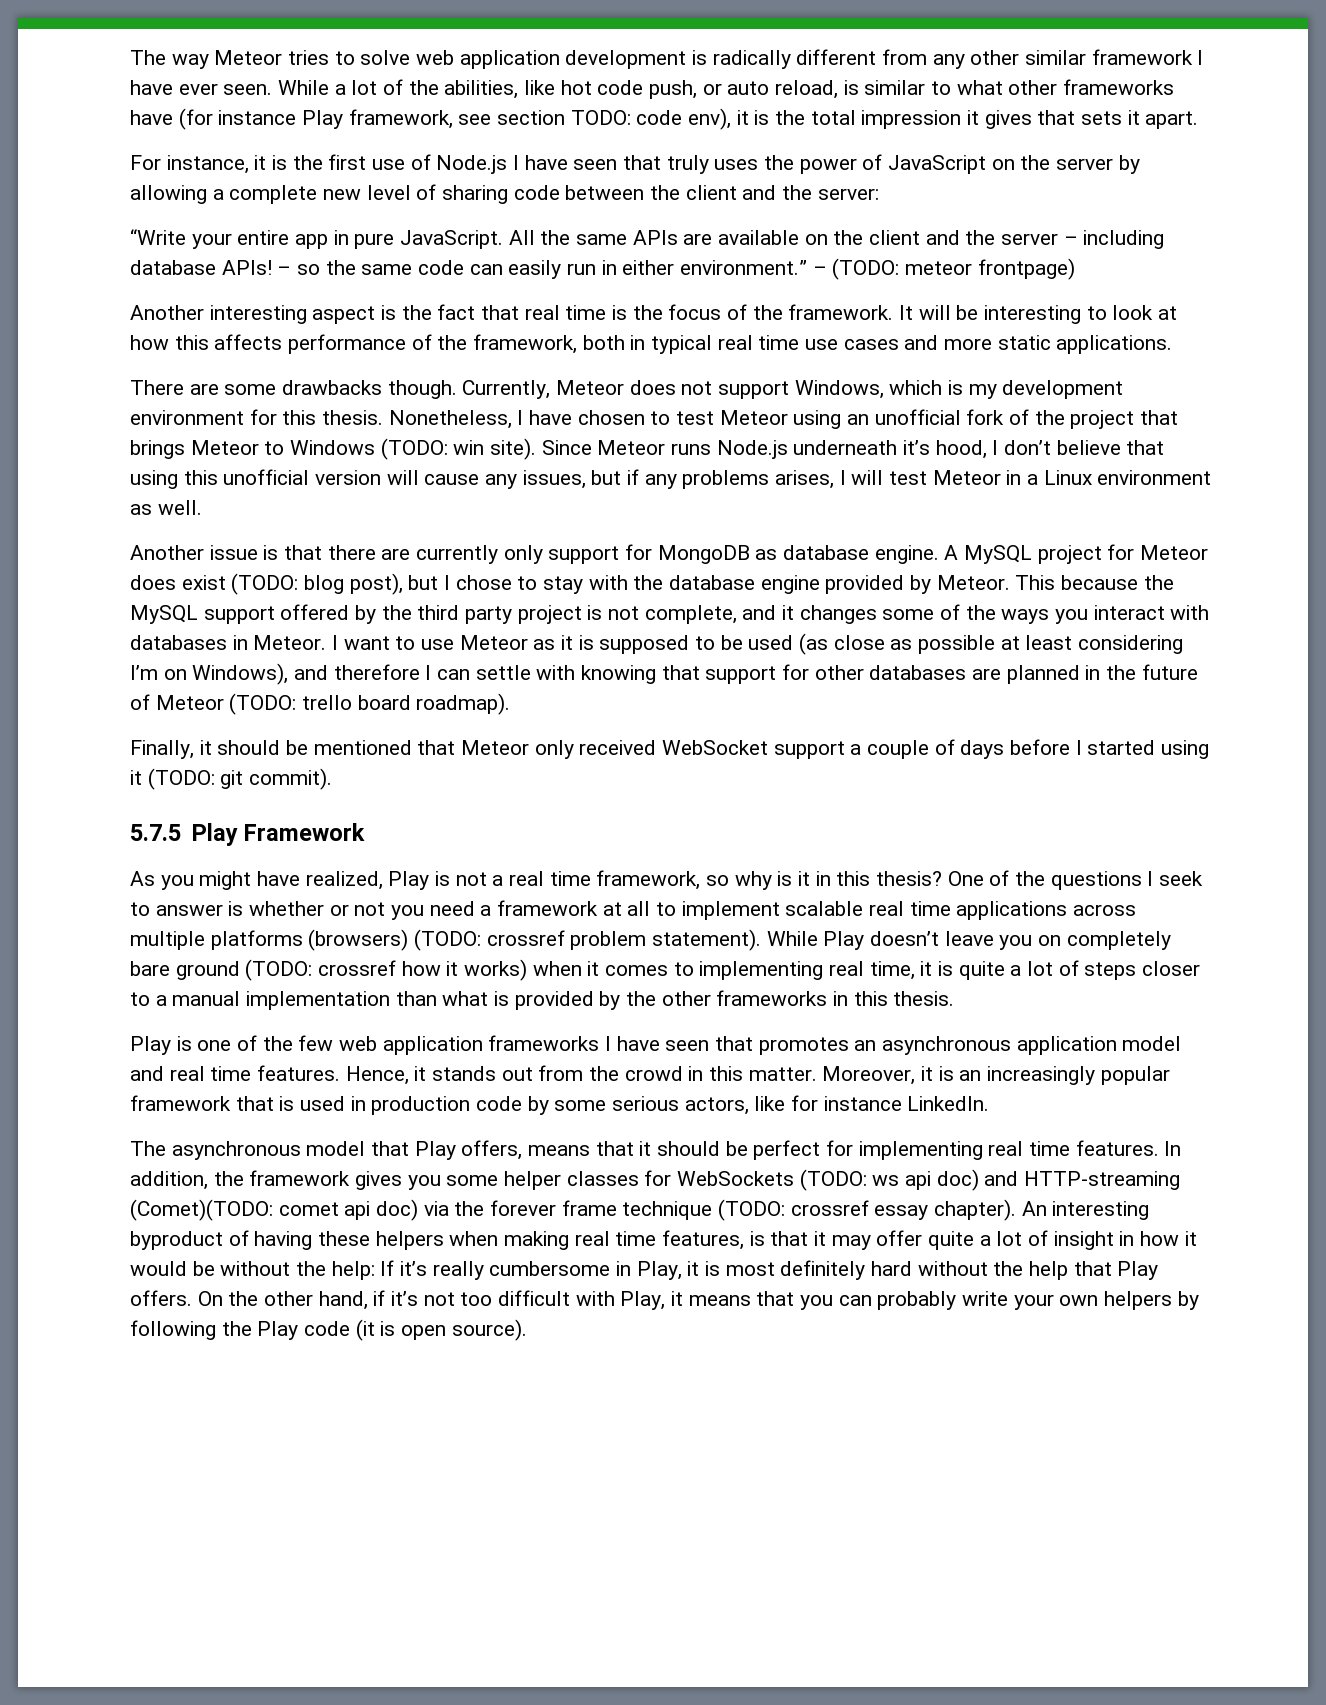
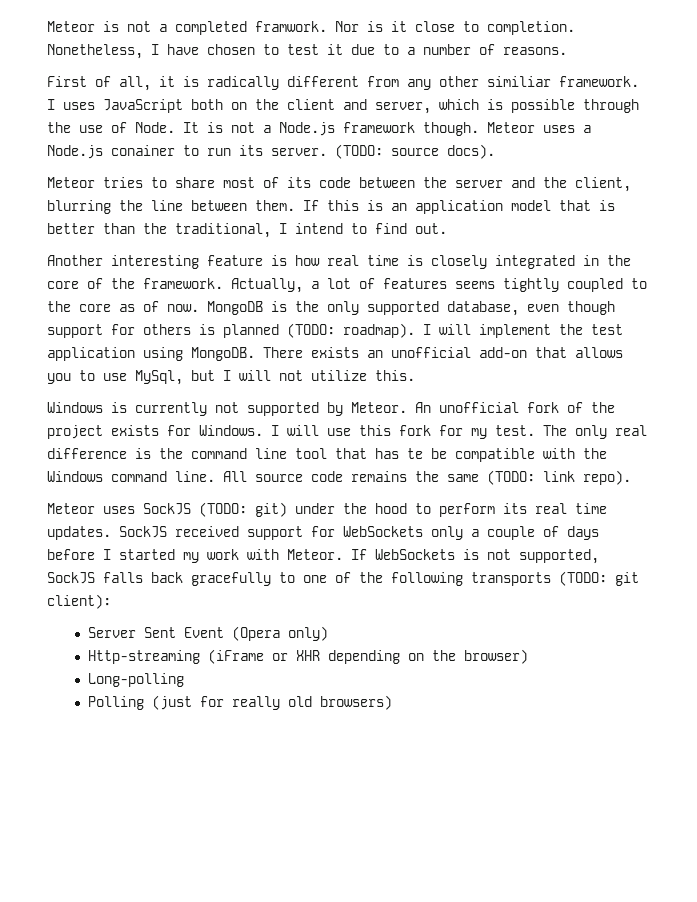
[130,50,687,69] The way Meteor tries to solve web application development -> [47,21,575,35] [47,44,567,59] [47,76,175,91] Meteor is not a completed framwork. Nor is it close to completion. Nonetheless, I have chosen to test it due to a number of reasons. // First of all, it
[1025,49,1204,65] [130,79,1175,99] [130,108,1199,130] [130,154,1140,174] [130,184,879,204] [130,229,1165,249] [130,258,1075,280] [130,304,1178,324] [130,334,1173,354] [130,380,1124,399] [130,409,870,429] similar framework I have ever seen. While a lot of the abilities, like hot code push, or auto reload, is similar to what other frameworks have (for instance Play framework, see section TODO: code env), it is the total impression it gives that sets it apart. // For instance, it is the first use of Node.js I have seen that truly uses the power of JavaScript on the server by allowing a complete new level of sharing code between the client and the server: // “Write your entire app in pure JavaScript. All the same APIs are available on the client and the server – including database APIs! – so the same code can easily run in either environment.” – (TODO: meteor frontpage) // Another interesting aspect is the fact that real time is the focus of the framework. It will be interesting to look at how this affects performance of the framework, both in typical real time use cases and more static applications. // There are some drawbacks though. Currently, Meteor does not support Windows, which is my development environment for this thesis. Nonetheless, I have chosen to test Meteor using an -> [487,76,639,87] [47,99,639,114] [47,122,591,136] [47,144,495,159] [47,177,631,192] [47,200,615,214] [47,223,447,238] [47,255,631,269] [47,278,647,293] [47,301,615,316] [47,323,623,338] [47,347,623,361] [47,370,415,385] [47,402,431,416] similiar framework. I uses JavaScript both on the client and server, which is possible through the use of Node. It is not a Node.js framework though. Meteor uses a Node.js conainer to run its server. (TODO: source docs). // Meteor tries to share most of its code between the server and the client, blurring the line between them. If this is an application model that is better than the traditional, I intend to find out. // Another interesting feature is how real time is closely integrated in the core of the framework. Actually, a lot of features seems tightly coupled to the core as of now. MongoDB is the only supported database, even though support for others is planned (TODO: roadmap). I will implement the test application using MongoDB. There exists an unofficial add-on that allows you to use MySql, but I will not utilize this. // Windows is currently not supported by Meteor. An
[1140,410,1179,425] [130,438,1165,460] [130,469,1212,489] [130,500,202,515] [130,544,1209,564] [130,573,1174,595] [130,604,1210,624] [130,633,1184,655] [130,663,1198,685] [130,693,511,715] [130,740,845,759] that brings Meteor to Windows (TODO: win site). Since Meteor runs Node.js underneath it’s hood, I don’t believe that using this unofficial version will cause any issues, but if any problems arises, I will test Meteor in a Linux environment as well. // Another issue is that there are currently only support for MongoDB as database engine. A MySQL project for Meteor does exist (TODO: blog post), but I chose to stay with the database engine provided by Meteor. This because the MySQL support offered by the third party project is not complete, and it changes some of the ways you interact with databases in Meteor. I want to use Meteor as it is supposed to be used (as close as possible at least considering I’m on Windows), and therefore I can settle with knowing that support for other databases are planned in the future of Meteor (TODO: trello board roadmap). // Finally, it should be mentioned that Meteor only received WebSocket support -> [111,425,647,439] [47,448,607,462] [47,470,631,485] [47,502,607,517] [47,526,463,540] exists for Windows. I will use this fork for my test. The only real difference is the command line tool that has te be compatible with the Windows command line. All source code remains the same (TODO: link repo). // Meteor uses SockJS (TODO: git) under the hood to perform its real time updates. SockJS received support for WebSockets only
[1161,740,1210,759] [130,768,333,790] [130,823,365,846] [130,870,1204,890] [130,900,1137,920] [130,929,1171,951] [130,959,1201,981] [130,990,955,1010] [130,1035,1182,1055] [130,1065,1170,1085] [130,1095,990,1115] [130,1140,1182,1160] [130,1169,1181,1191] [130,1199,1150,1221] [130,1230,1197,1250] [130,1260,1159,1280] [130,1290,1199,1310] [130,1319,527,1341] using it (TODO: git commit). // 5.7.5 Play Framework // As you might have realized, Play is not a real time framework, so why is it in this thesis? One of the questions I seek to answer is whether or not you need a framework at all to implement scalable real time applications across multiple platforms (browsers) (TODO: crossref problem statement). While Play doesn’t leave you on completely bare ground (TODO: crossref how it works) when it comes to implementing real time, it is quite a lot of steps closer to a manual implementation than what is provided by the other frameworks in this thesis. // Play is one of the few web application frameworks I have seen that promotes an asynchronous application model and real time features. Hence, it stands out from the crowd in this matter. Moreover, it is an increasingly popular framework that is used in production code by some serious actors, like for instance LinkedIn. // The asynchronous model that Play offers, means that it should be perfect for implementing real time features. In addition, the framework gives you some helper classes for WebSockets (TODO: ws api doc) and HTTP-streaming (Comet)(TODO: comet api doc) via the forever frame technique (TODO: crossref essay chapter). An interesting byproduct of having these helpers when making real time features, is that it may offer quite a lot of insight in how it would be without the help: If it’s really cumbersome in Play, it is most definitely hard without the help that Play offers. On the other hand, if it’s not too difficult with Play, it means that you can probably write your own helpers by following the Play code (it is open source). -> [183,549,599,564] [47,571,639,586] [47,594,111,609] [87,626,328,641] [87,649,528,664] [87,673,184,687] [87,695,392,710] my work with Meteor. If WebSockets is not supported, SockJS falls back gracefully to one of the following transports (TODO: git client): // Server Sent Event (Opera only) // Http-streaming (iFrame or XHR depending on the browser) // Long-polling // Polling (just for really old browsers)

